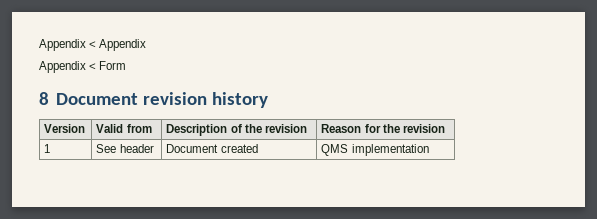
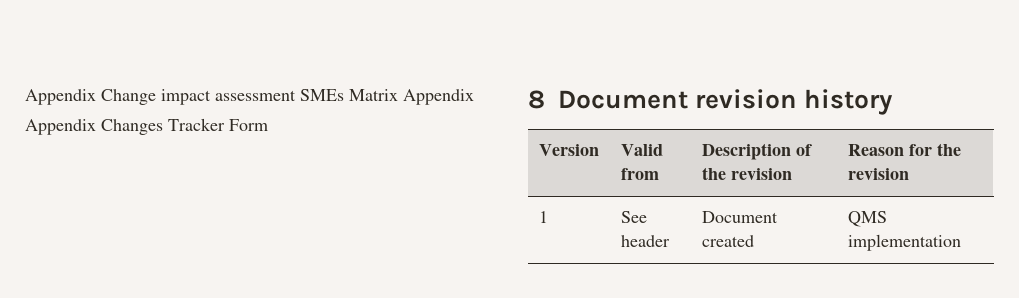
[39,39,97,51] Appendix < -> [25,89,398,105] Appendix Change impact assessment SMEs Matrix
[89,63,97,70] < -> [101,118,225,135] Changes Tracker

